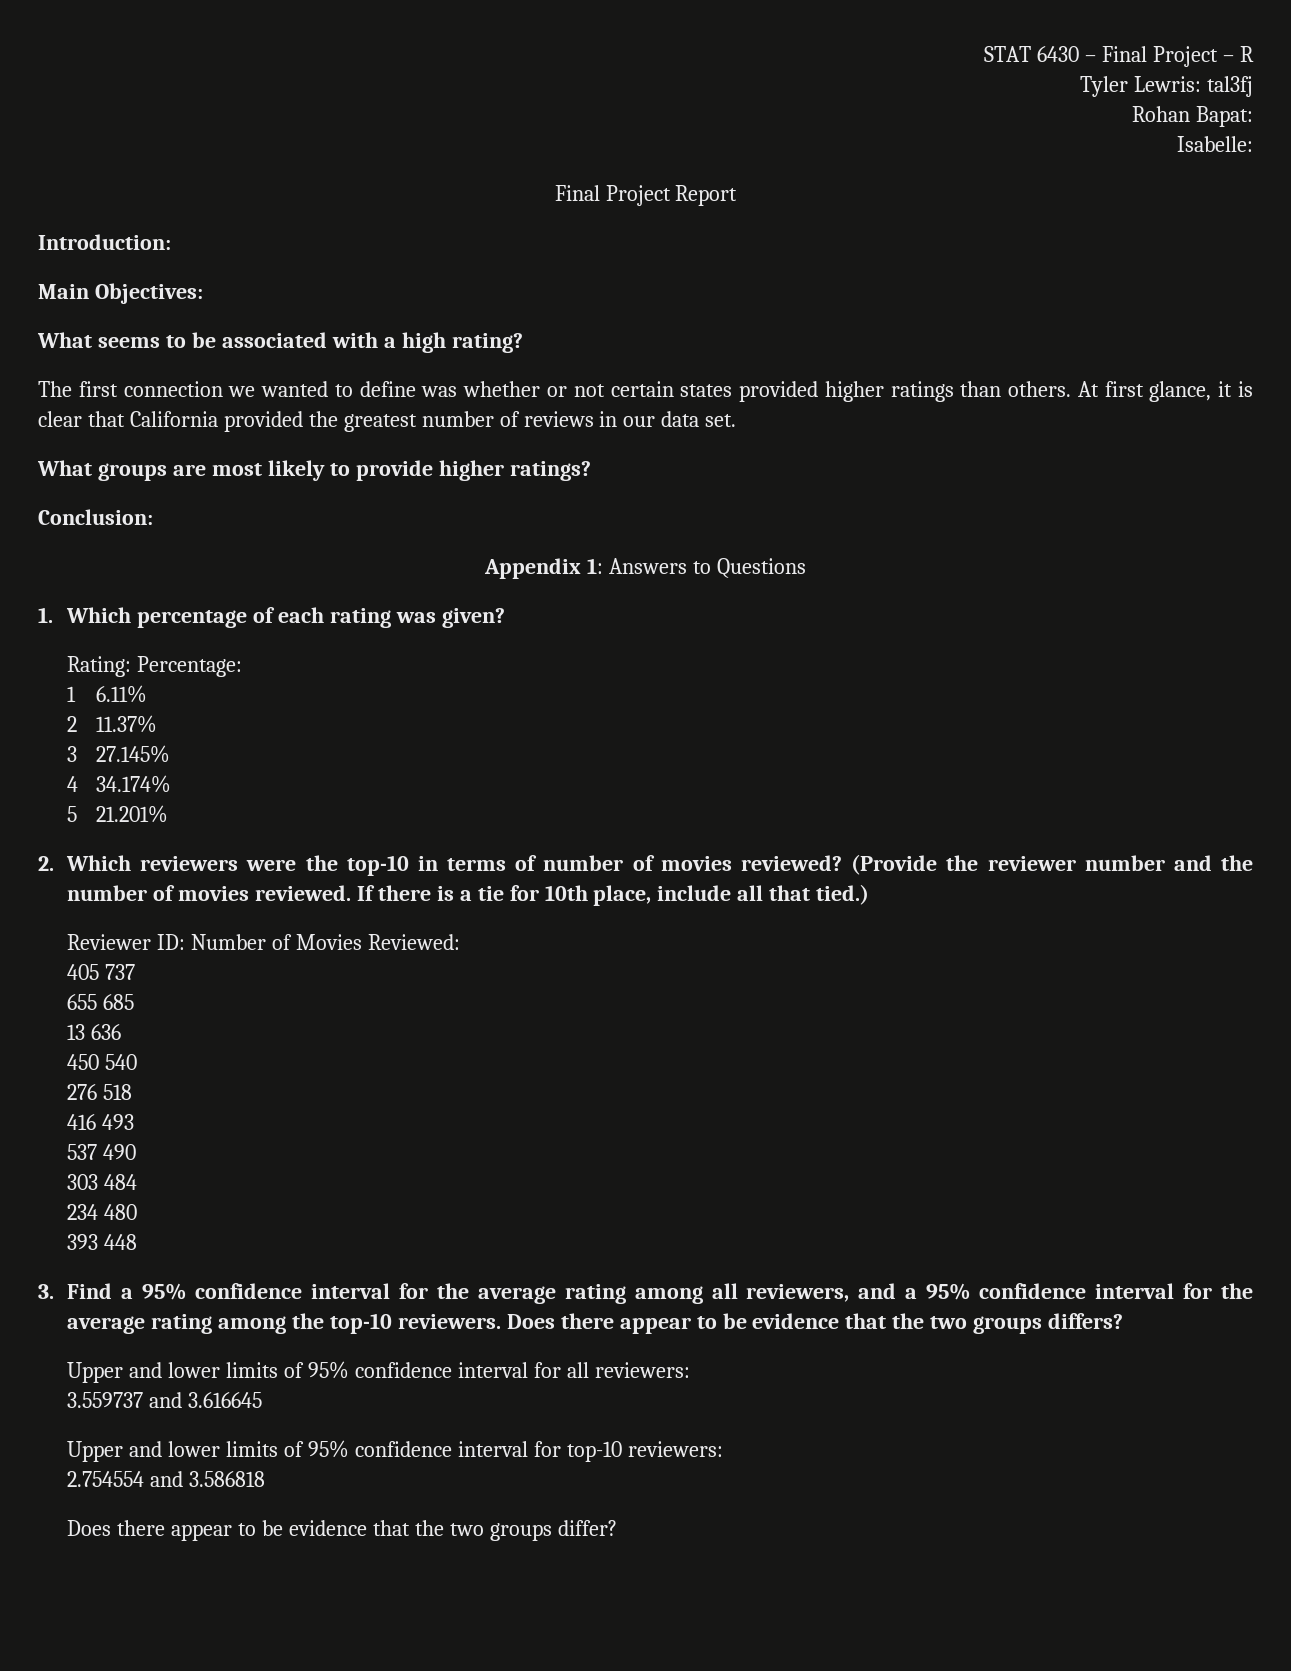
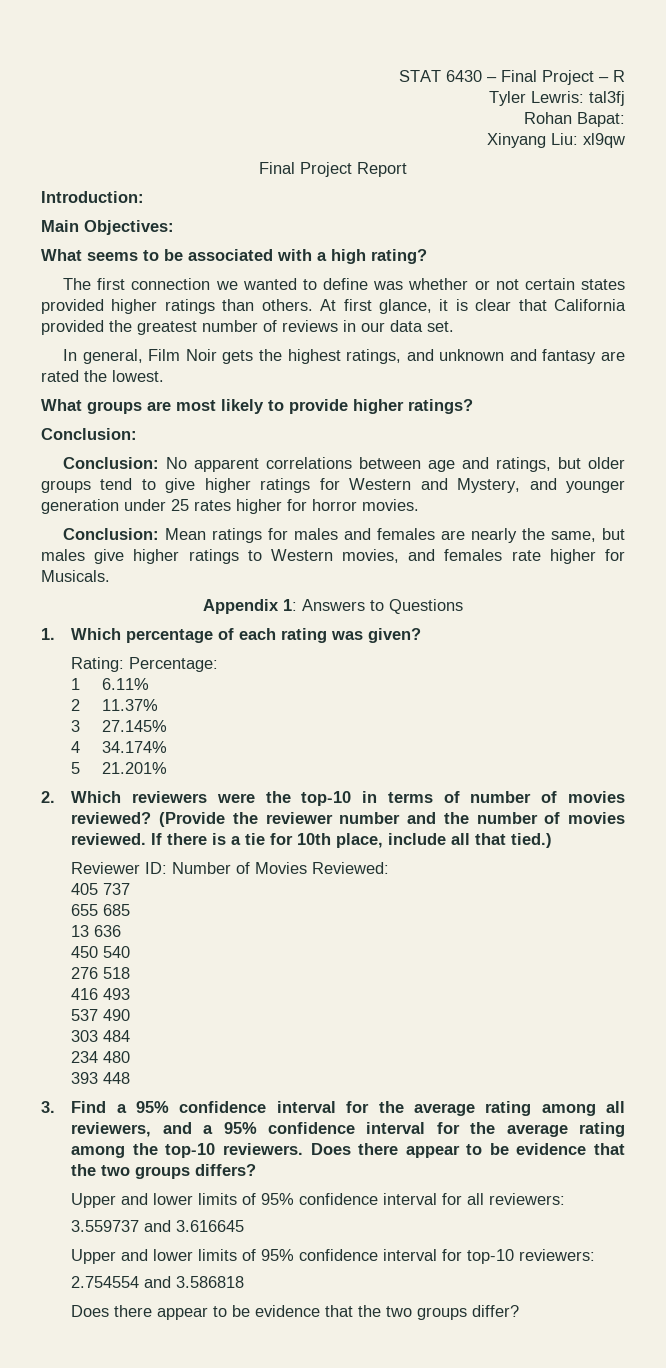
[1177,136,1253,152] Isabelle: -> [487,133,625,148] Xinyang Liu: xl9qw
(737, 420) none -> [63,349,626,364] [41,370,164,382] // In general, Film Noir gets the highest ratings, and unknown and fantasy are rated the lowest.
(153, 517) none -> [63,457,625,472] [41,478,625,493] [41,499,419,514] [63,528,625,543] [41,549,625,564] [41,570,110,582] // Conclusion: No apparent correlations between age and ratings, but older groups tend to give higher ratings for Western and Mystery, and younger generation under 25 rates higher for horror movies. // Conclusion: Mean ratings for males and females are nearly the same, but males give higher ratings to Western movies, and females rate higher for Musicals.

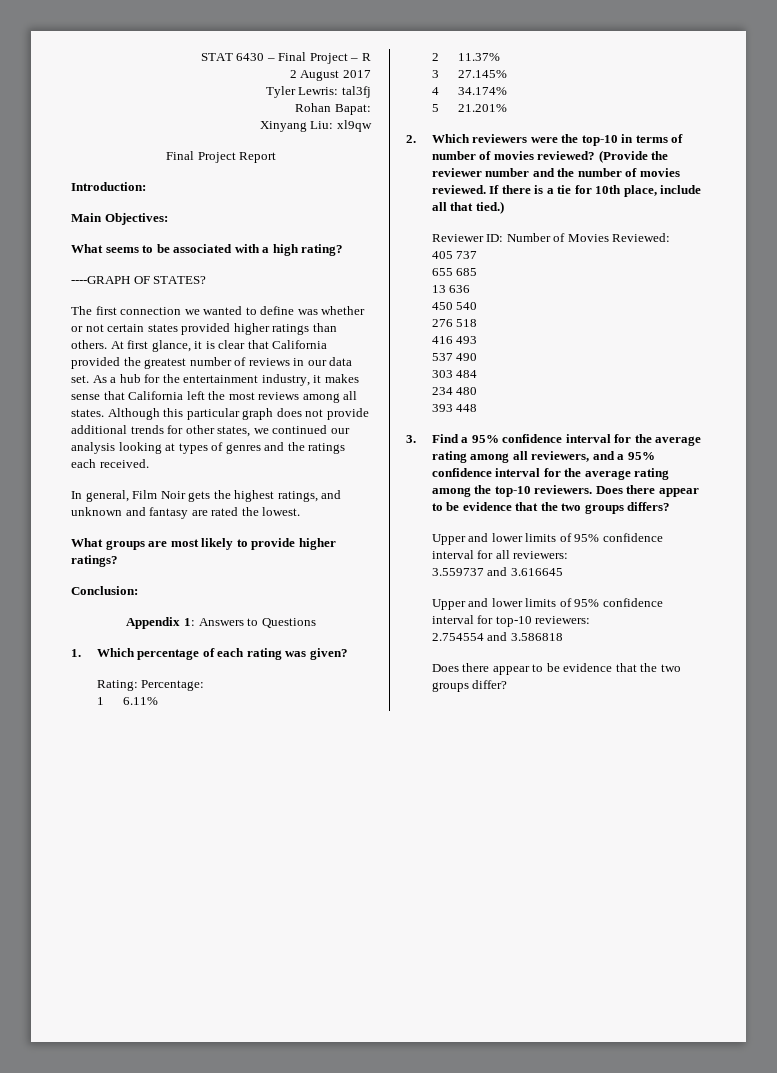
(625, 76) none -> [289,70,371,81] // 2 August 2017
(427, 256) none -> [71,276,207,284] // ----GRAPH OF STATES?
(454, 326) none -> [92,374,359,386] [71,391,358,403] [71,408,369,420] [71,425,350,437] [71,442,346,454] [71,459,149,468] As a hub for the entertainment industry, it makes sense that California left the most reviews among all states. Although this particular graph does not provide additional trends for other states, we continued our analysis looking at types of genres and the ratings each received.
[63,457,625,472] [41,478,625,493] [41,499,419,514] [63,528,625,543] [41,549,625,564] [41,570,110,582] // Conclusion: No apparent correlations between age and ratings, but older groups tend to give higher ratings for Western and Mystery, and younger generation under 25 rates higher for horror movies. // Conclusion: Mean ratings for males and females are nearly the same, but males give higher ratings to Western movies, and females rate higher for Musicals. -> (138, 590) none

